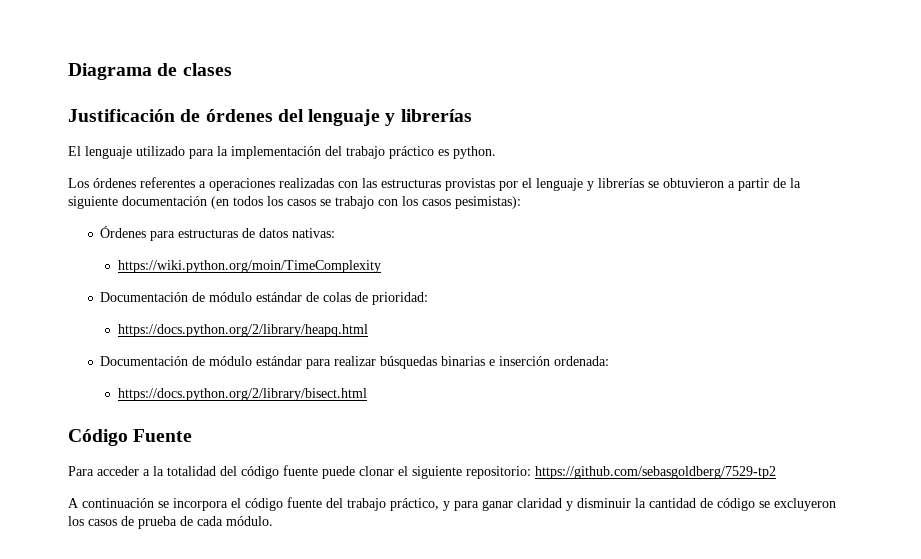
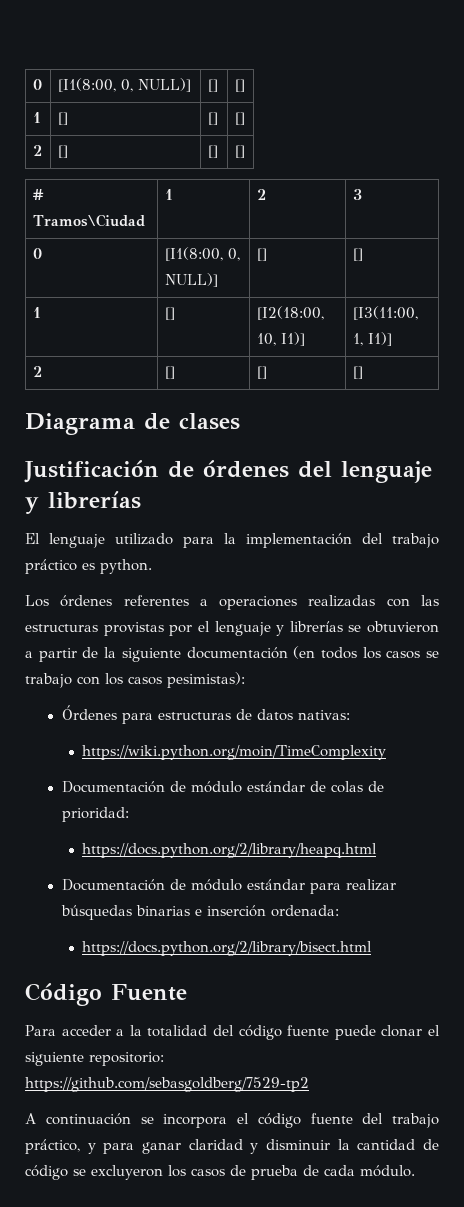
(68, 71) none -> [32,79,42,90] [57,78,191,92] [207,79,218,92] [234,79,245,92] [32,112,41,123] [57,112,68,125] [207,112,218,125] [234,112,245,125] [32,145,42,156] [57,145,68,158] [207,145,218,158] [234,145,245,158] [32,189,44,200] [32,214,145,227] [164,189,173,200] [256,189,266,200] [352,189,362,200] [32,248,42,259] [164,247,240,261] [164,273,218,287] [256,248,267,261] [352,248,363,261] [32,307,41,318] [164,307,175,320] [256,306,324,320] [256,332,305,346] [352,306,418,320] [352,332,392,346] [32,366,42,377] [164,366,175,379] [256,366,267,379] [352,366,363,379] 0 | [I1(8:00, 0, NULL)] | [] | [] // 1 | [] | [] | [] // 2 | [] | [] | [] // # Tramos\Ciudad | 1 | 2 | 3 // 0 | [I1(8:00, 0, NULL)] | [] | [] // 1 | [] | [I2(18:00, 10, I1)] | [I3(11:00, 1, I1)] // 2 | [] | [] | [] //

